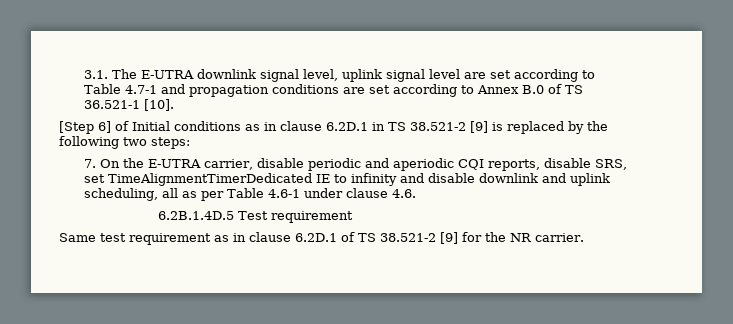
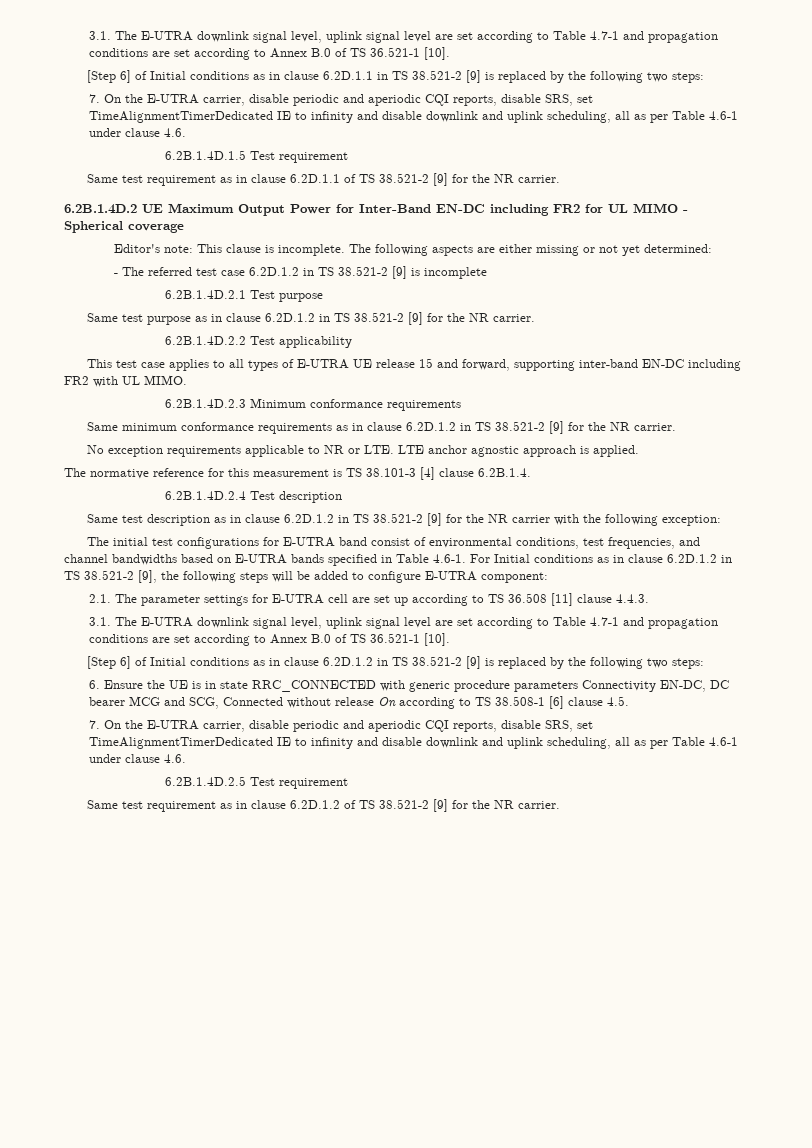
[326,122,368,131] 6.2D.1 -> [323,71,374,80] 6.2D.1.1
[158,211,354,223] [59,232,584,245] 6.2B.1.4D.5 Test requirement // Same test requirement as in clause 6.2D.1 of TS 38.521-2 [9] for the NR carrier. -> [164,150,348,163] [87,173,561,186] [64,203,688,216] [64,221,184,233] [114,244,713,256] [114,266,488,279] [164,290,323,302] [87,312,536,325] [164,336,352,348] [87,358,742,371] [64,375,187,387] [164,398,461,411] [87,421,677,434] [87,445,640,457] [64,467,531,480] [164,491,342,503] [87,513,722,526] [87,537,701,549] [64,554,732,566] [64,570,548,583] [89,593,650,606] [89,617,719,629] [89,633,451,646] [87,656,705,669] [89,680,730,692] [89,696,630,709] [89,720,594,732] [89,737,739,749] [89,754,187,763] [164,776,348,789] [87,799,561,812] 6.2B.1.4D.1.5 Test requirement // Same test requirement as in clause 6.2D.1.1 of TS 38.521-2 [9] for the NR carrier. // 6.2B.1.4D.2 UE Maximum Output Power for Inter-Band EN-DC including FR2 for UL MIMO - Spherical coverage // Editor's note: This clause is incomplete. The following aspects are either missing or not yet determined: // - The referred test case 6.2D.1.2 in TS 38.521-2 [9] is incomplete // 6.2B.1.4D.2.1 Test purpose // Same test purpose as in clause 6.2D.1.2 in TS 38.521-2 [9] for the NR carrier. // 6.2B.1.4D.2.2 Test applicability // This test case applies to all types of E-UTRA UE release 15 and forward, supporting inter-band EN-DC including FR2 with UL MIMO. // 6.2B.1.4D.2.3 Minimum conformance requirements // Same minimum conformance requirements as in clause 6.2D.1.2 in TS 38.521-2 [9] for the NR carrier. // No exception requirements applicable to NR or LTE. LTE anchor agnostic approach is applied. // The normative reference for this measurement is TS 38.101-3 [4] clause 6.2B.1.4. // 6.2B.1.4D.2.4 Test description // Same test description as in clause 6.2D.1.2 in TS 38.521-2 [9] for the NR carrier with the following exception: // The initial test configurations for E-UTRA band consist of environmental conditions, test frequencies, and channel bandwidths based on E-UTRA bands specified in Table 4.6-1. For Initial conditions as in clause 6.2D.1.2 in TS 38.521-2 [9], the following steps will be added to configure E-UTRA component: // 2.1. The parameter settings for E-UTRA cell are set up according to TS 36.508 [11] clause 4.4.3. // 3.1. The E-UTRA downlink signal level, uplink signal level are set according to Table 4.7-1 and propagation conditions are set according to Annex B.0 of TS 36.521-1 [10]. // [Step 6] of Initial conditions as in clause 6.2D.1.2 in TS 38.521-2 [9] is replaced by the following two steps: // 6. Ensure the UE is in state RRC_CONNECTED with generic procedure parameters Connectivity EN-DC, DC bearer MCG and SCG, Connected without release On according to TS 38.508-1 [6] clause 4.5. // 7. On the E-UTRA carrier, disable periodic and aperiodic CQI reports, disable SRS, set TimeAlignmentTimerDedicated IE to infinity and disable downlink and uplink scheduling, all as per Table 4.6-1 under clause 4.6. // 6.2B.1.4D.2.5 Test requirement // Same test requirement as in clause 6.2D.1.2 of TS 38.521-2 [9] for the NR carrier.

